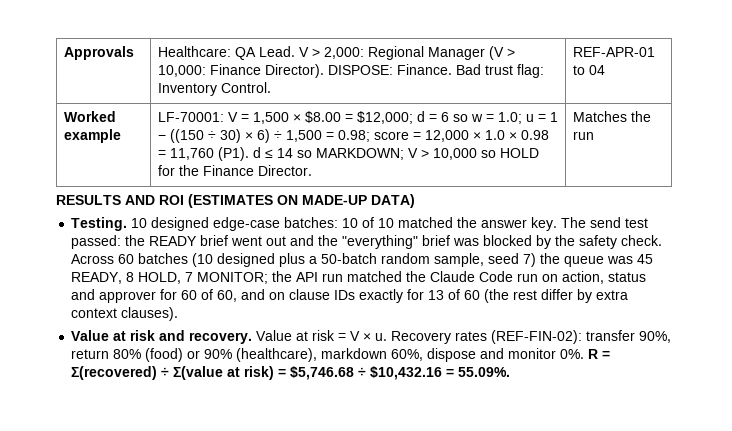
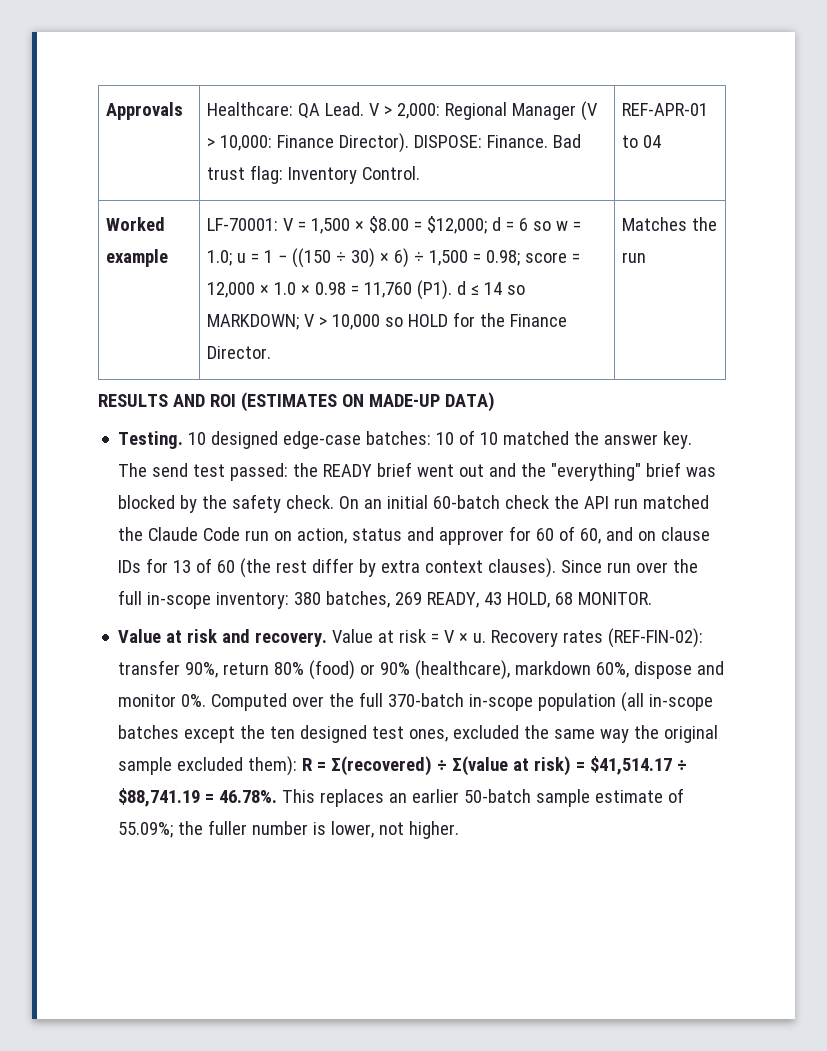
[71,253,654,267] [71,272,269,284] Across 60 batches (10 designed plus a 50-batch random sample, seed 7) the queue was 45 READY, 8 HOLD, 7 MONITOR; -> [339,495,550,509] On an initial 60-batch check
[359,289,404,303] exactly -> (142, 566) none
(179, 314) none -> [561,559,699,573] [118,590,653,609] Since run over the full in-scope inventory: 380 batches, 269 READY, 43 HOLD, 68 MONITOR.
(585, 354) none -> [211,692,714,712] [118,725,719,743] [118,756,298,776] Computed over the full 370-batch in-scope population (all in-scope batches except the ten designed test ones, excluded the same way the original sample excluded them):
[290,366,511,380] $5,746.68 ÷ $10,432.16 = 55.09%. -> [590,756,688,775] [118,788,685,807] [118,820,460,839] $41,514.17 ÷ $88,741.19 = 46.78%. This replaces an earlier 50-batch sample estimate of 55.09%; the fuller number is lower, not higher.

